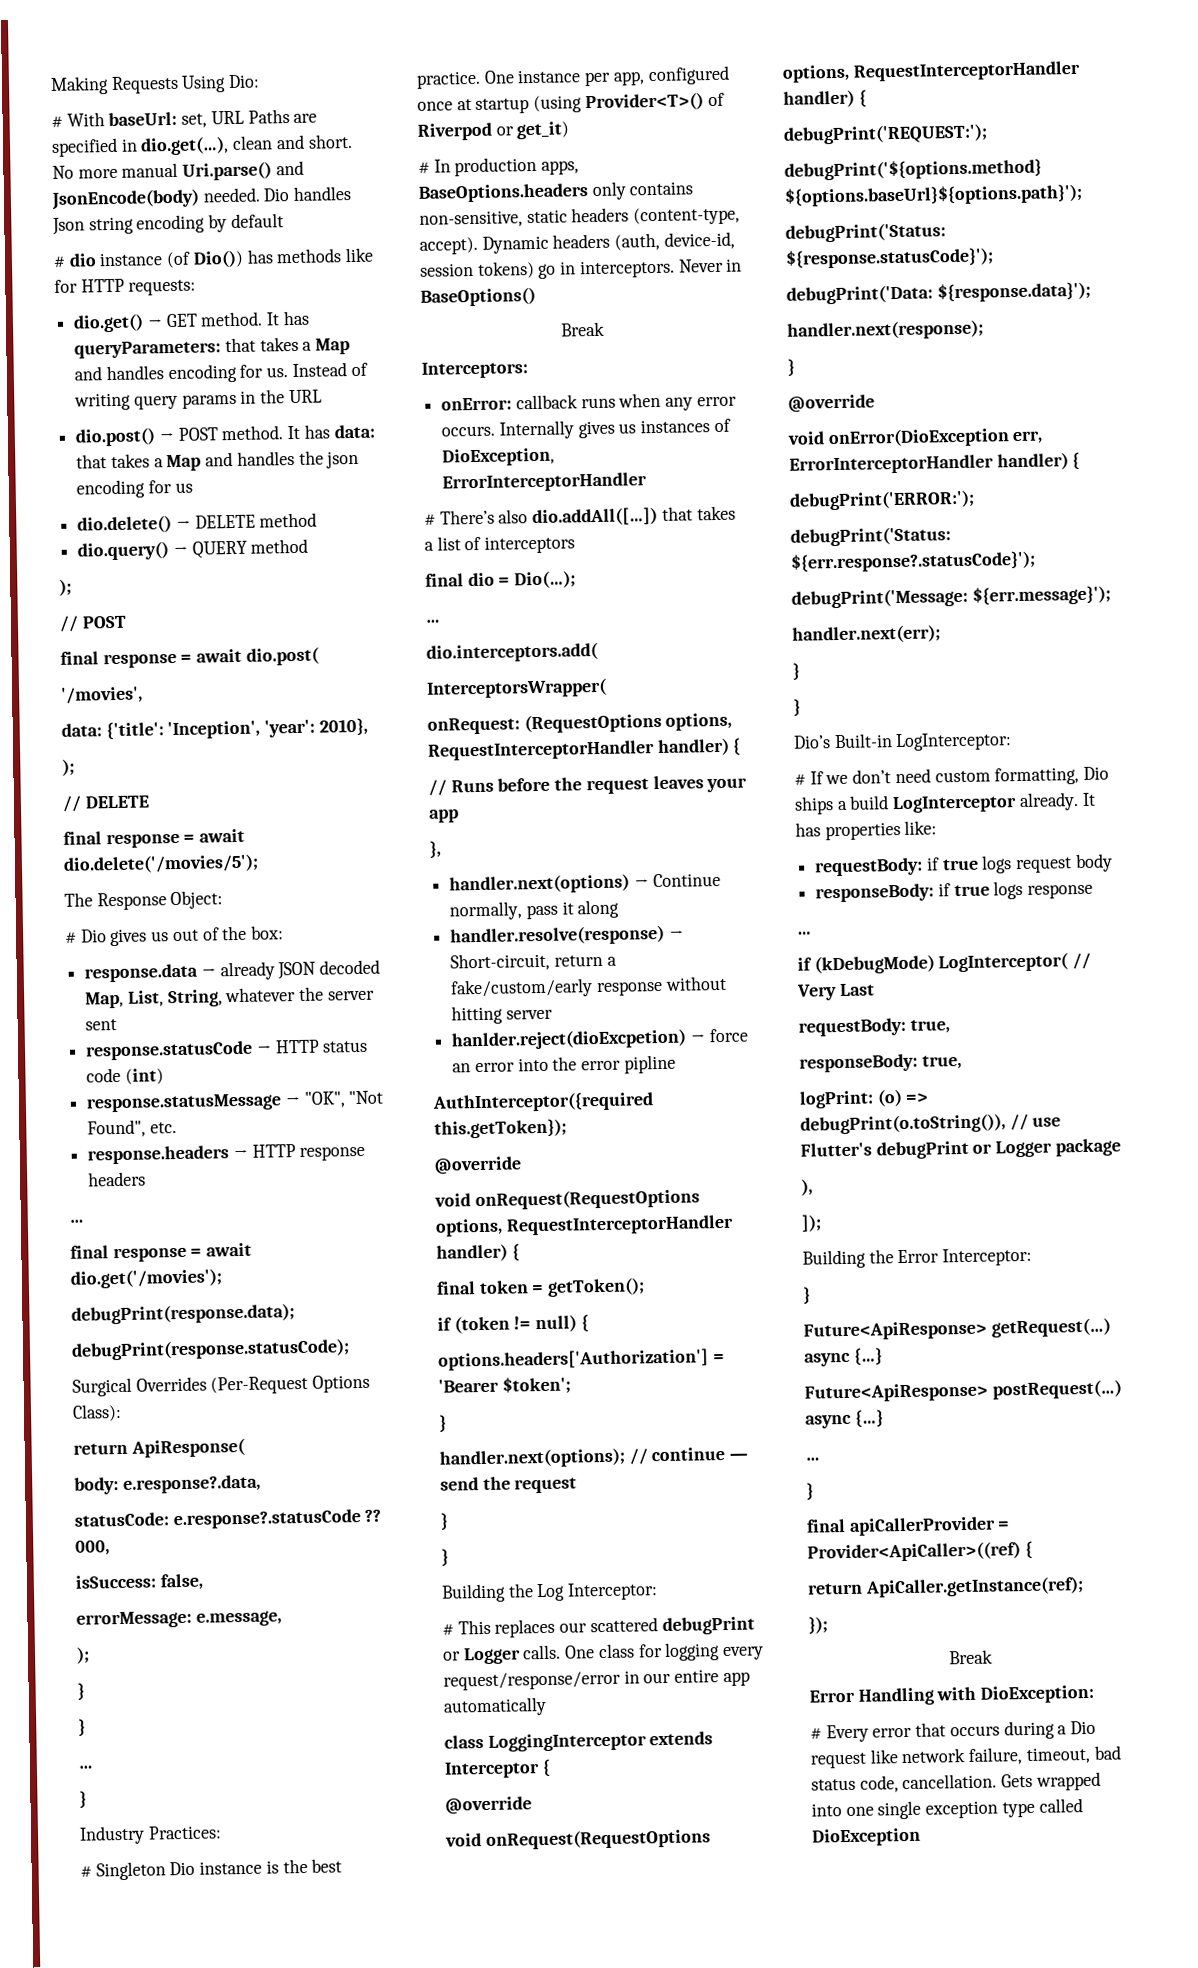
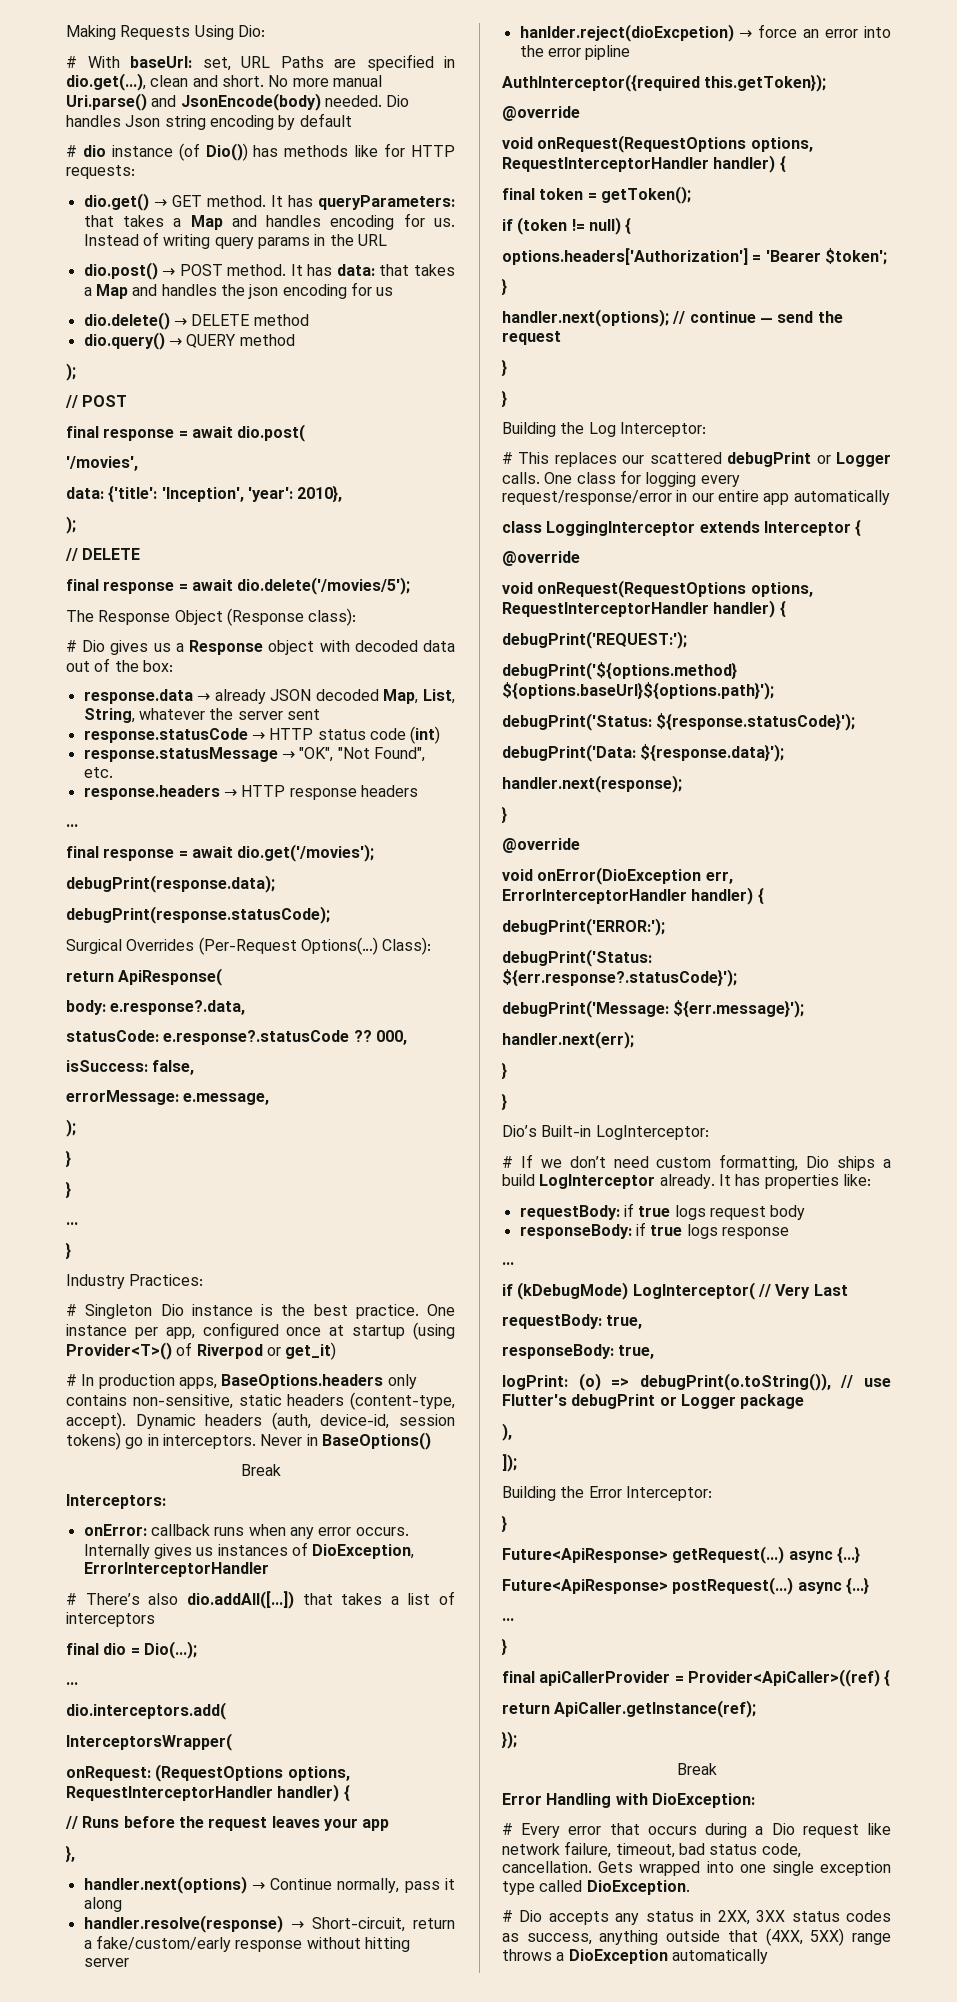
[170,890,224,910] Object: -> [174,608,357,626] Object (Response class):
(170, 936) none -> [175,640,456,655] a Response object with decoded data
[312,1374,371,1393] Options -> [300,937,378,955] Options(…)
[812,1827,921,1847] DioException -> [586,1880,690,1895] [502,1910,891,1925] [502,1928,891,1946] [502,1949,768,1964] DioException. // # Dio accepts any status in 2XX, 3XX status codes as success, anything outside that (4XX, 5XX) range throws a DioException automatically

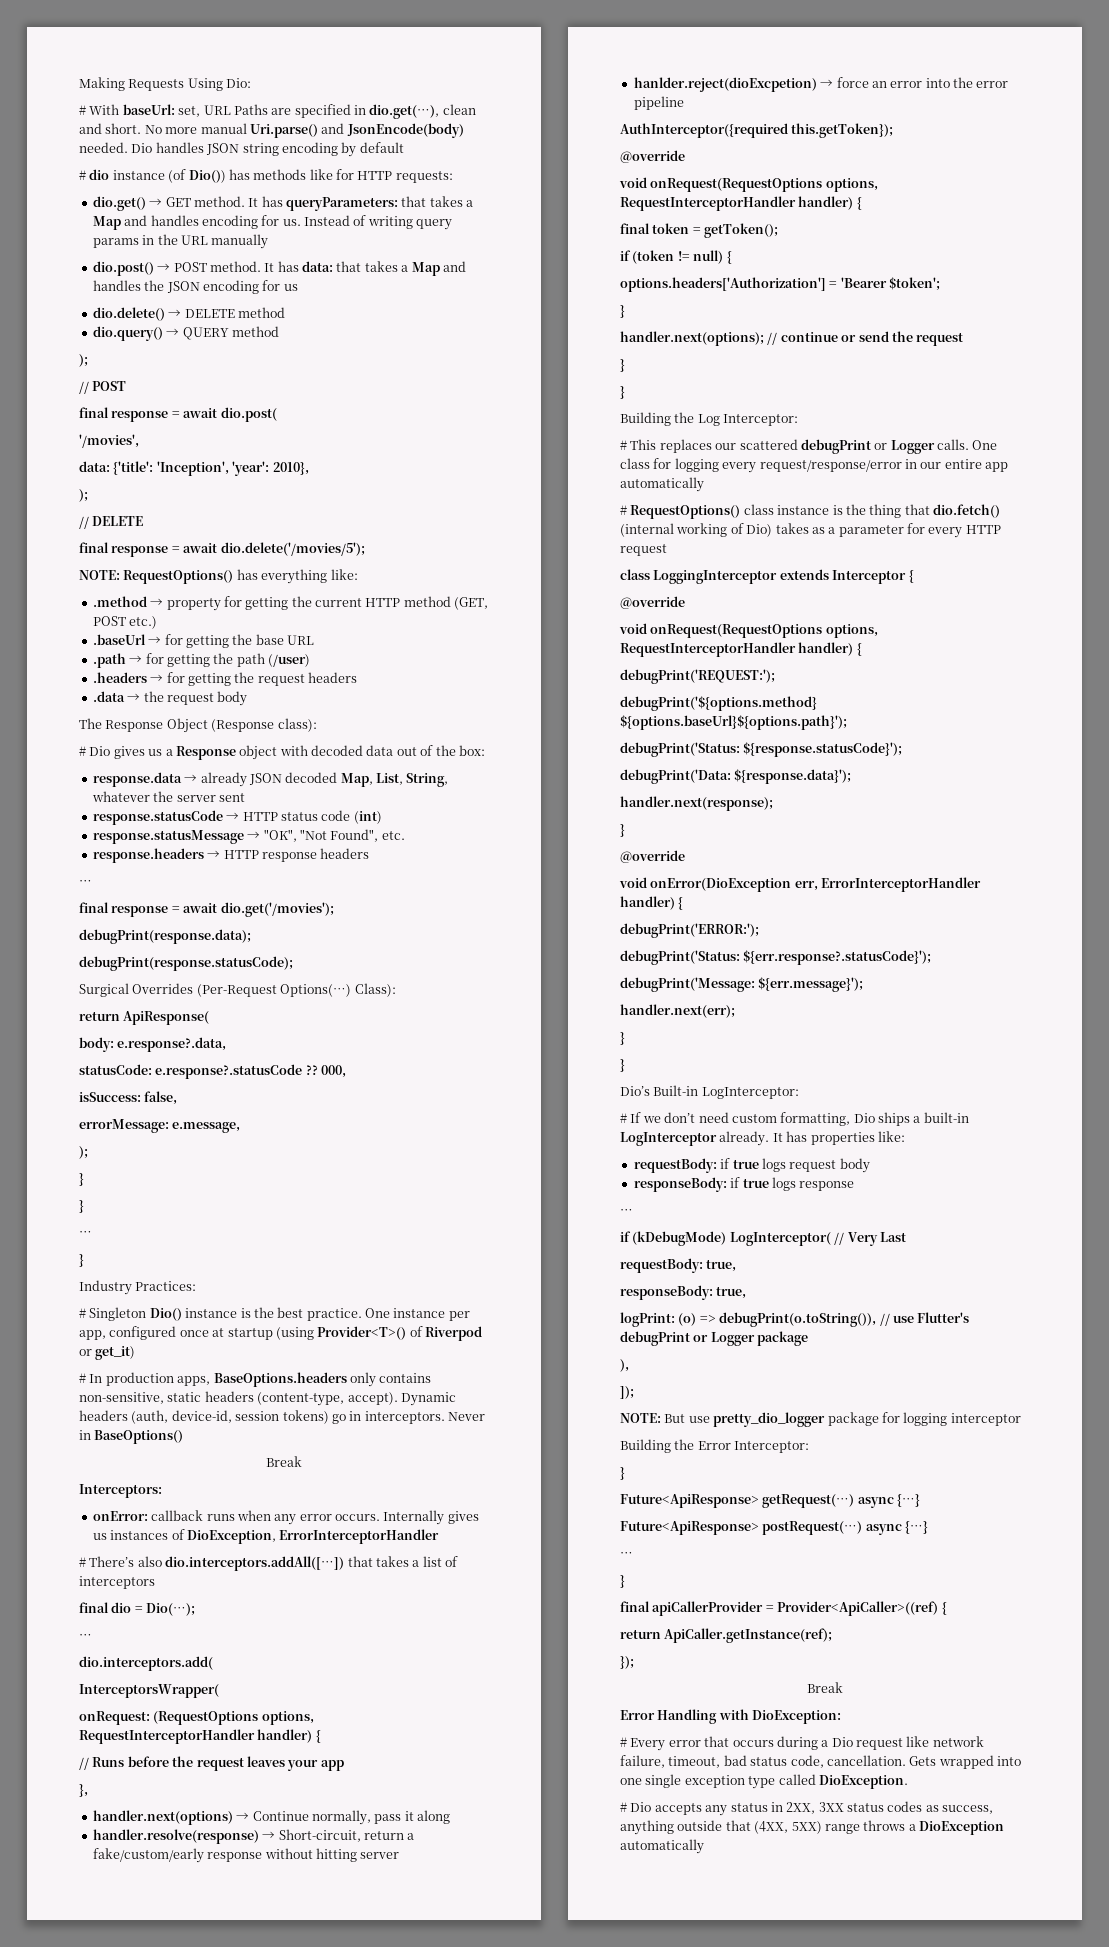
[125,115,161,127] Json -> [206,143,240,155] JSON
(387, 240) none -> [211,234,269,249] manually
[248,284,279,299] json -> [166,281,200,293] JSON
(411, 586) none -> [79,569,358,584] [92,596,489,611] [92,616,158,629] [92,634,314,648] [92,653,310,668] [92,672,357,686] [92,691,248,706] // NOTE: RequestOptions() has everything like: // .method → property for getting the current HTTP method (GET, POST etc.) // .baseUrl → for getting the base URL // .path → for getting the path (/user) // .headers → for getting the request headers // .data → the request body
[160,1304,184,1316] Dio -> [149,1308,182,1321] Dio()
[186,1591,294,1609] dio.addAll([…]) -> [165,1556,345,1571] dio.interceptors.addAll([…])
[585,45,631,60] pipline -> [633,96,684,110] pipeline
[759,318,773,323] — -> [841,335,857,342] or
(890, 497) none -> [620,504,1000,519] [620,523,1001,538] [620,544,667,556] // # RequestOptions() class instance is the thing that dio.fetch() (internal working of Dio) takes as a parameter for every HTTP request
[502,1174,535,1186] build -> [923,1112,969,1123] built-in
(517, 1463) none -> [620,1412,1021,1427] // NOTE: But use pretty_dio_logger package for logging interceptor

